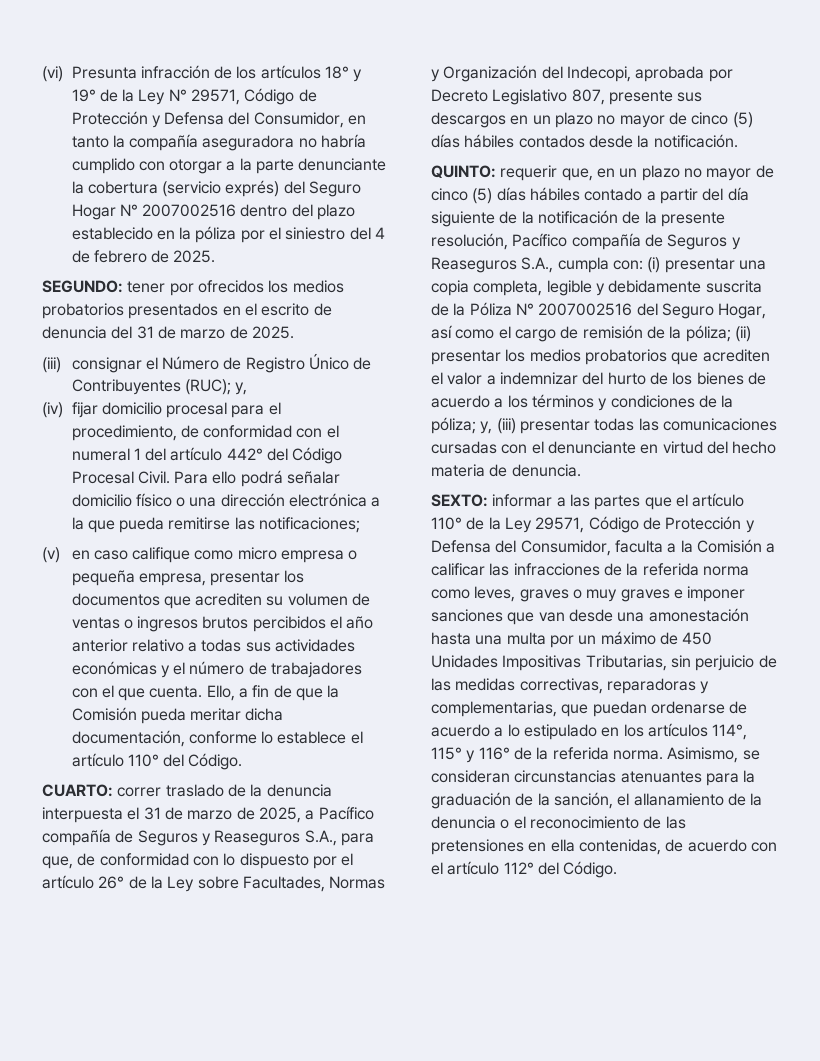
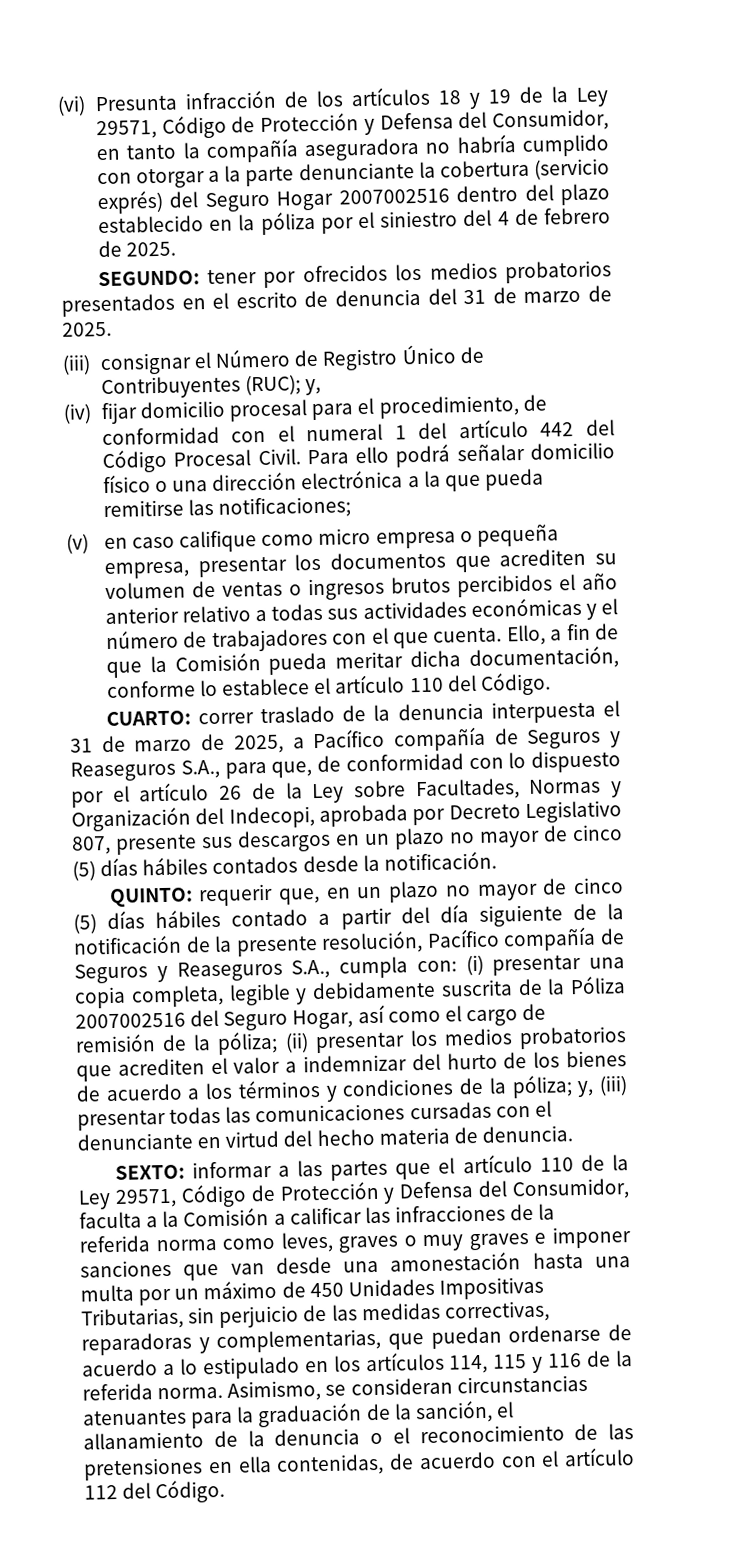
[325,66,363,82] [71,89,187,105] 18° y 19° de la Ley N° -> [437,86,609,109] 18 y 19 de la Ley
[119,204,138,216] N° -> (334, 200) none
[226,448,263,460] 442° -> [540,422,575,437] 442
[127,754,159,767] 110° -> [409,677,444,693] 110
[98,876,125,889] 26° -> [219,785,243,800] 26
[515,303,534,315] N° -> (626, 985) none
[431,517,462,530] 110° -> [539,1157,574,1172] 110
[712,724,748,740] [431,747,510,763] 114°, 115° y 116° -> [449,1353,583,1374] 114, 115 y 116
[503,862,534,874] 112° -> [84,1484,118,1500] 112

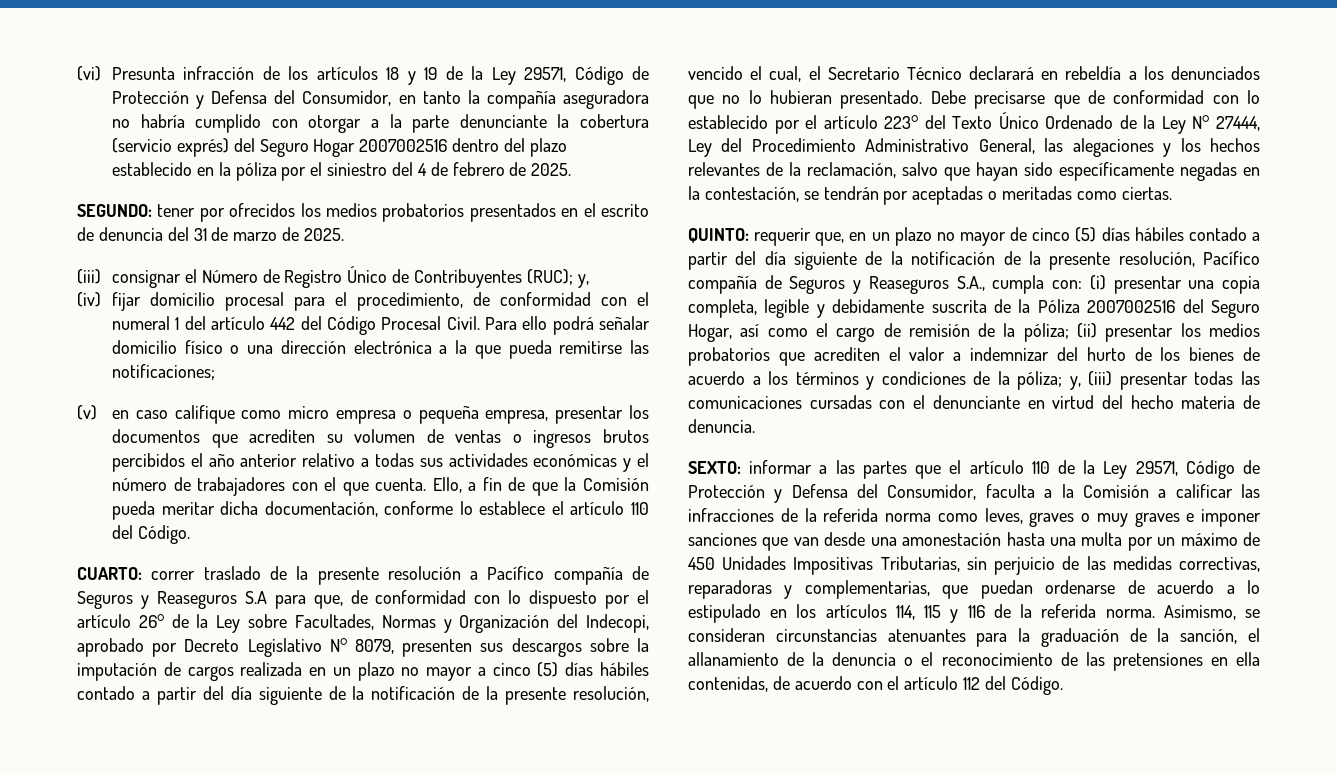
[397,700,620,724] [70,733,284,754] denuncia interpuesta el 31 de marzo de 2025, -> [317,566,461,585] presente resolución
[180,759,220,779] S.A., -> [244,591,267,604] S.A
[219,785,243,800] 26 -> [138,614,164,628] 26°
[319,804,408,827] aprobada -> [77,638,144,657] aprobado
[71,824,623,855] [72,851,497,881] 807, presente sus descargos en un plazo no mayor de cinco (5) días hábiles contados desde la notificación. -> [329,638,649,657] [77,662,649,681] [77,686,650,705] [688,66,1260,82] [688,90,1260,109] [688,112,1261,134] [688,138,1260,157] [688,162,1260,181] [688,186,1172,205] N° 8079, presenten sus descargos sobre la imputación de cargos realizada en un plazo no mayor a cinco (5) días hábiles contado a partir del día siguiente de la notificación de la presente resolución, vencido el cual, el Secretario Técnico declarará en rebeldía a los denunciados que no lo hubieran presentado. Debe precisarse que de conformidad con lo establecido por el artículo 223° del Texto Único Ordenado de la Ley N° 27444, Ley del Procedimiento Administrativo General, las alegaciones y los hechos relevantes de la reclamación, salvo que hayan sido específicamente negadas en la contestación, se tendrán por aceptadas o meritadas como ciertas.

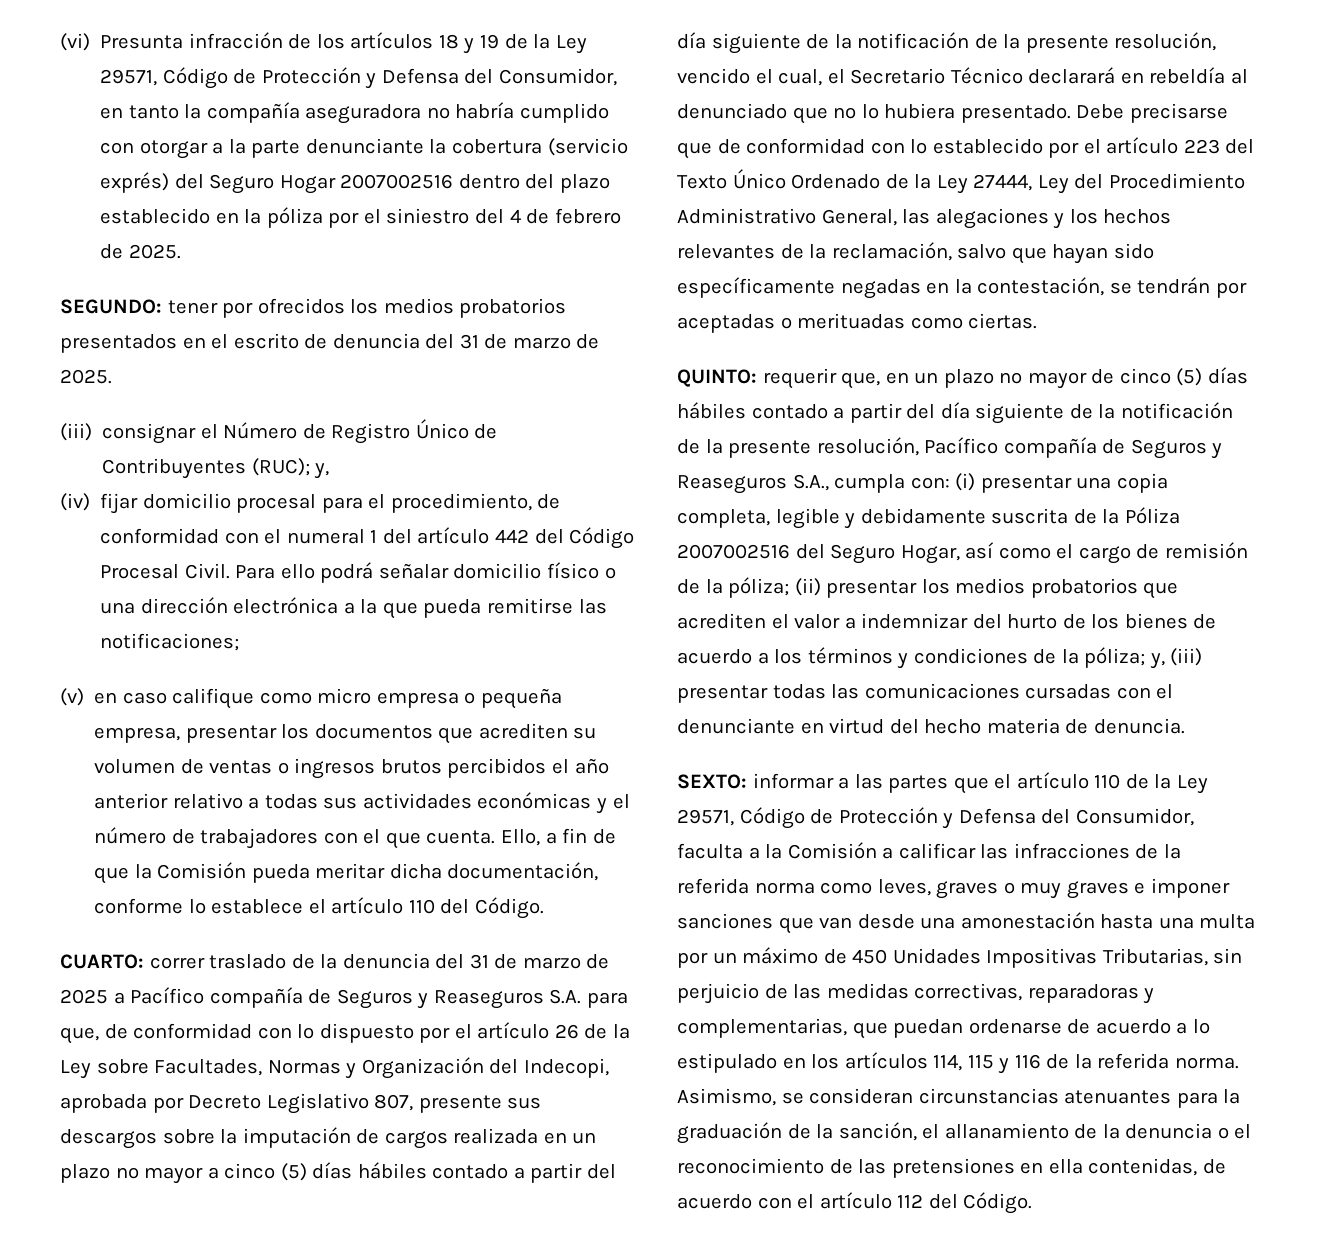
[317,566,461,585] presente resolución -> [342,953,610,969] [60,989,108,1004] denuncia del 31 de marzo de 2025
[244,591,267,604] S.A -> [549,989,582,1004] S.A.
[138,614,164,628] 26° -> [554,1024,579,1039] 26
[77,638,144,657] aprobado -> [60,1094,147,1113] aprobada
[329,638,473,657] N° 8079, presenten -> [374,1094,502,1113] 807, presente
[1128,66,1260,80] a los denunciados -> [1230,69,1248,84] [677,103,787,119] al denunciado
[770,90,833,104] hubieran -> [884,103,956,119] hubiera
[884,115,919,129] 223° -> [1183,139,1220,154] 223
[1192,115,1210,129] N° -> (968, 184) none
[1002,186,1073,200] meritadas -> [797,313,906,329] merituadas

